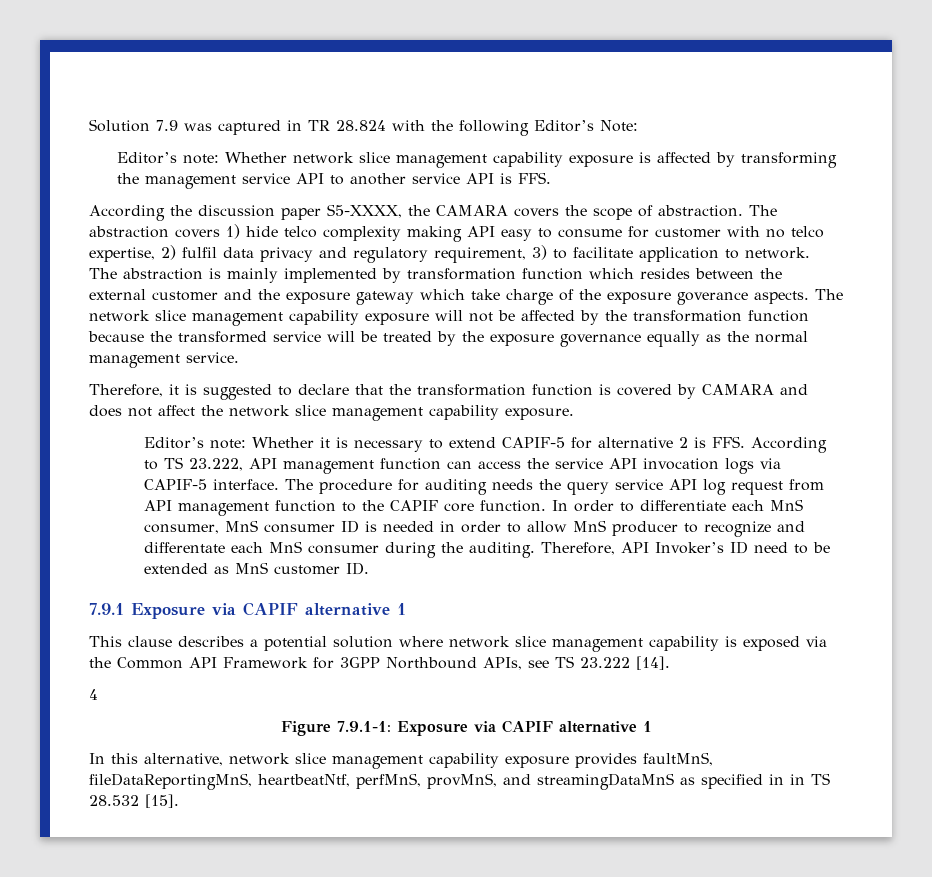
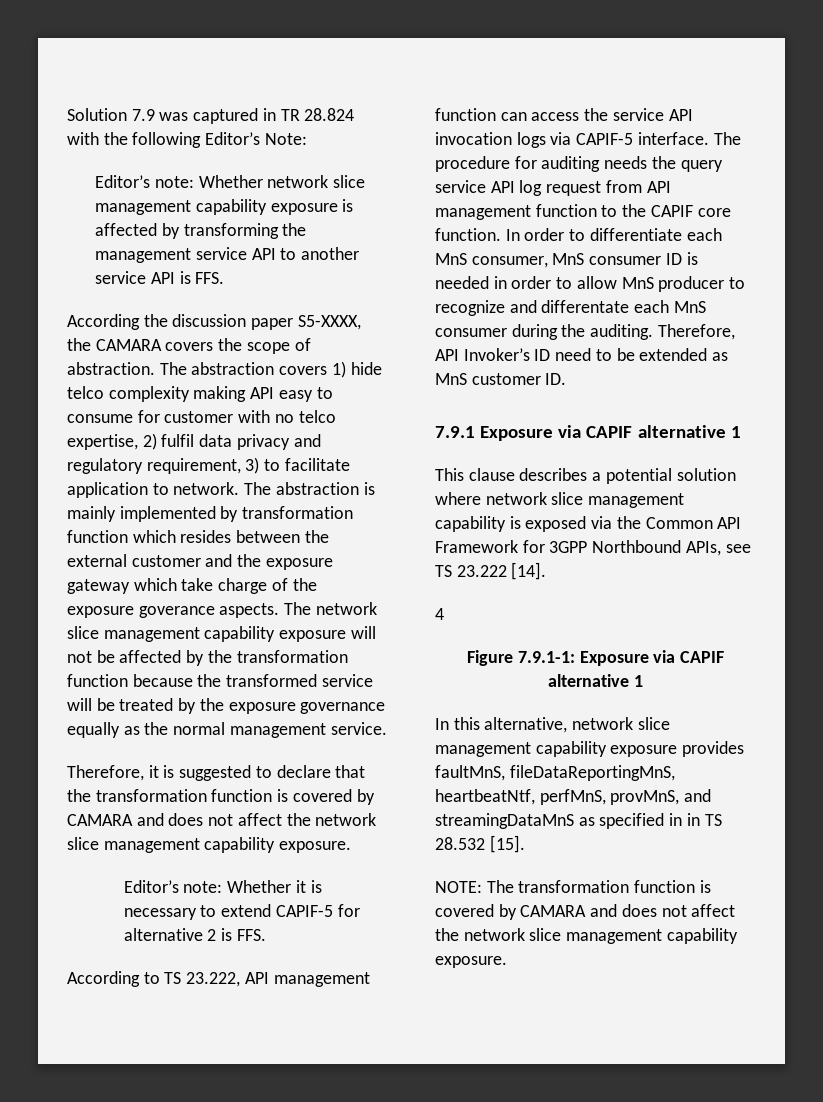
(746, 442) none -> (266, 935) //
(179, 801) none -> [435,880,711,893] [435,904,736,920] [435,928,738,944] [435,956,507,968] // NOTE: The transformation function is covered by CAMARA and does not affect the network slice management capability exposure.

